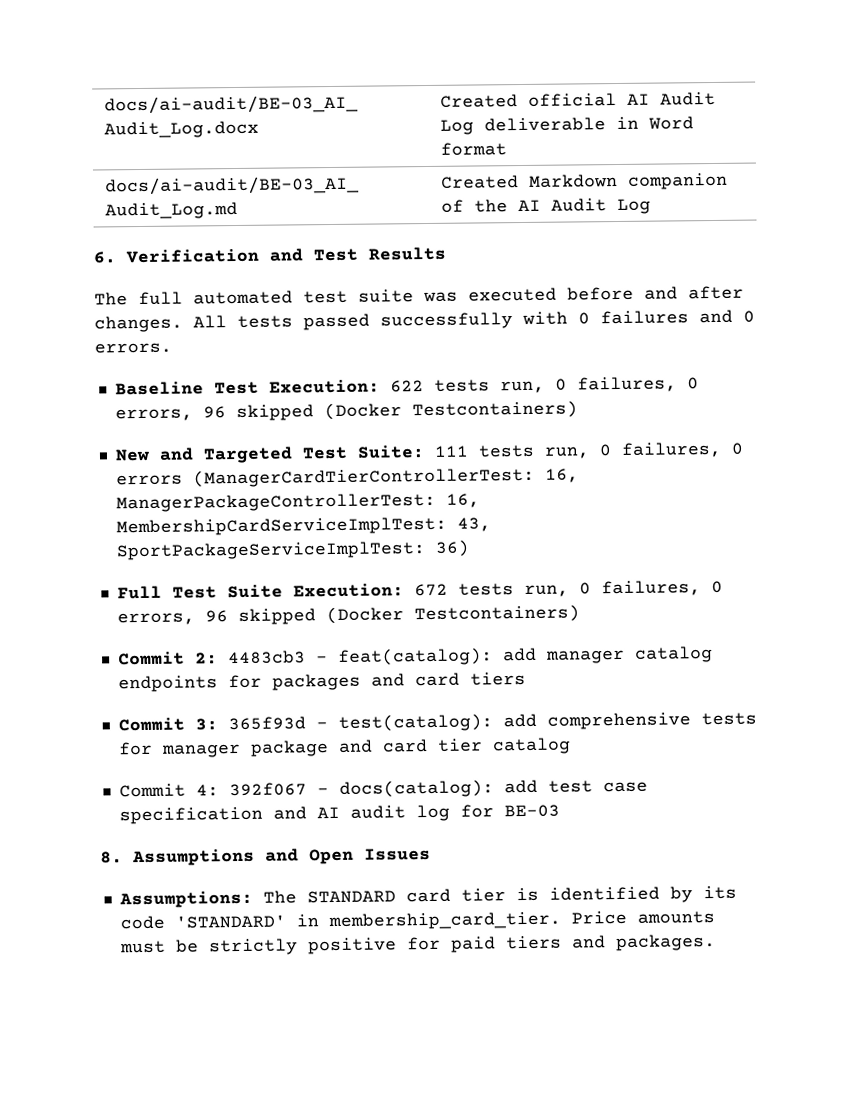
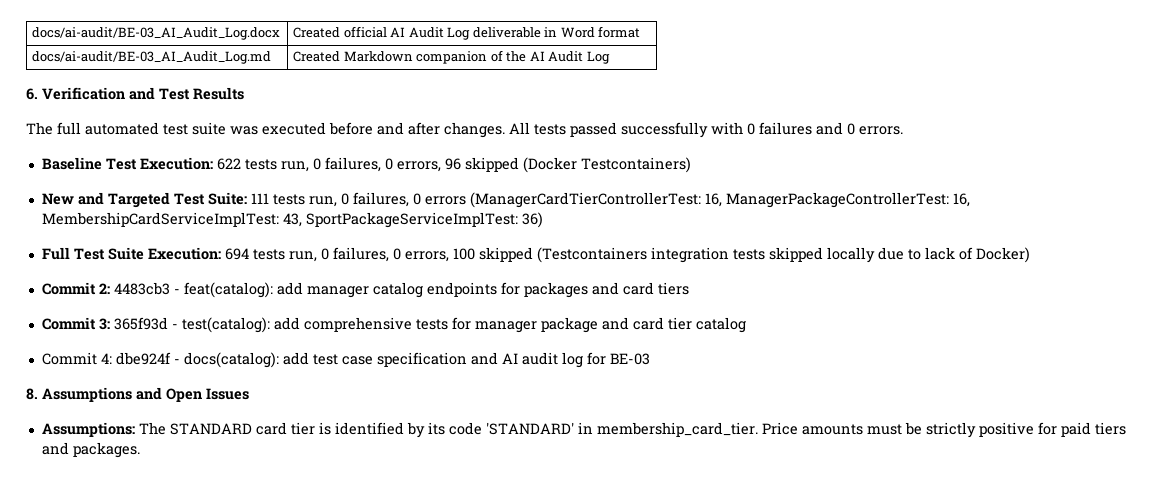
[413,580,723,598] [116,604,580,626] 672 tests run, 0 failures, 0 errors, 96 skipped (Docker Testcontainers) -> [224,247,1030,263] 694 tests run, 0 failures, 0 errors, 100 skipped (Testcontainers integration tests skipped locally due to lack of Docker)
[228,782,307,797] 392f067 -> [115,352,171,365] dbe924f

